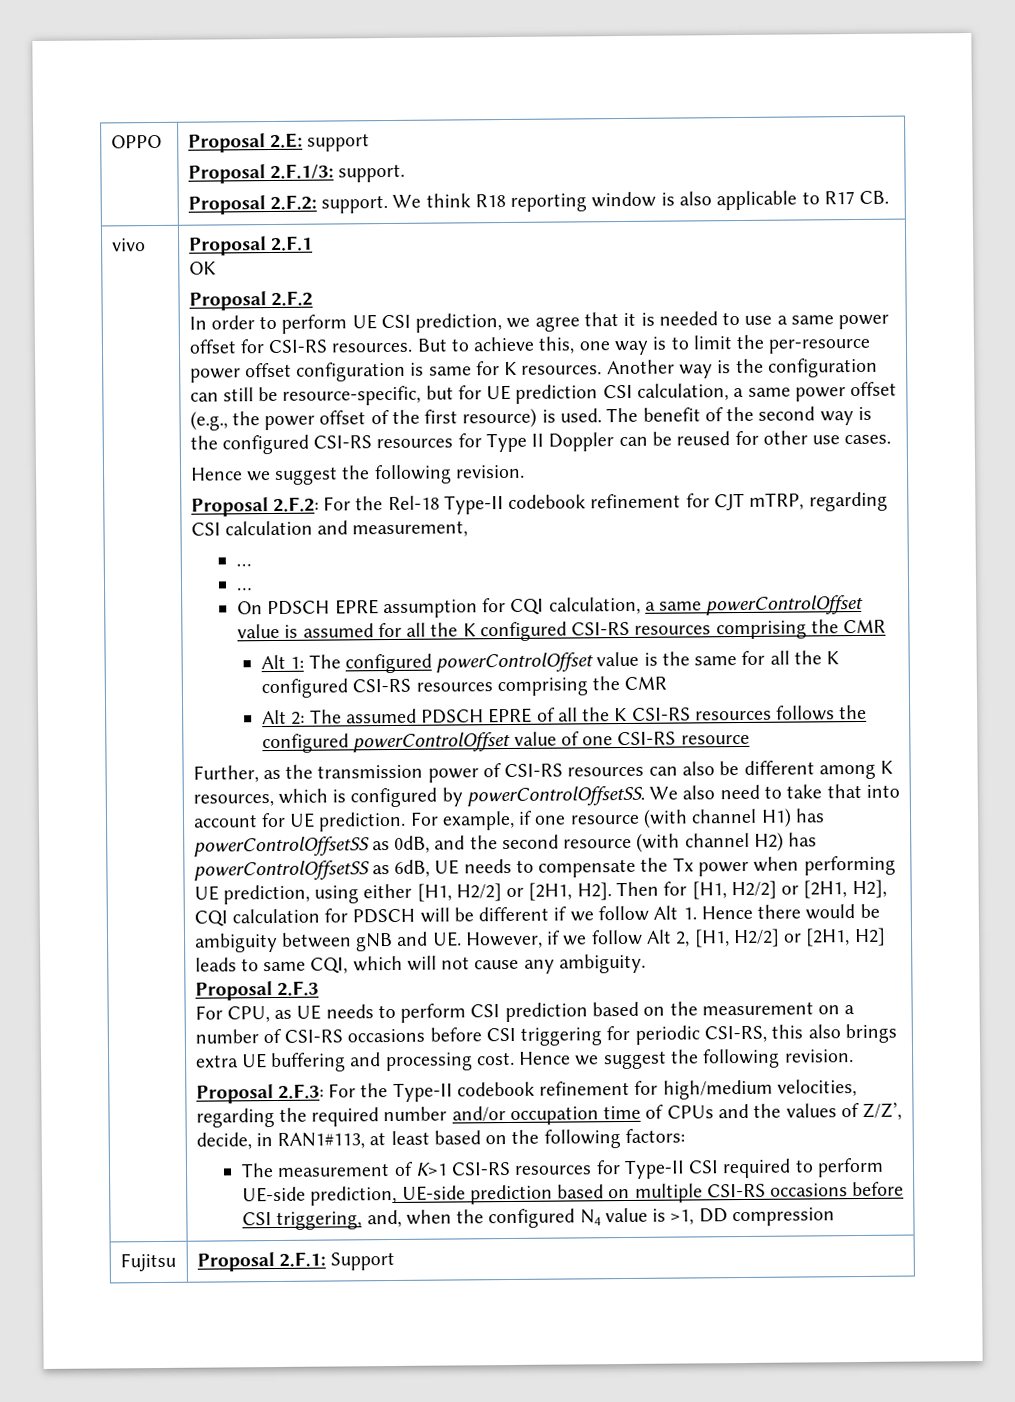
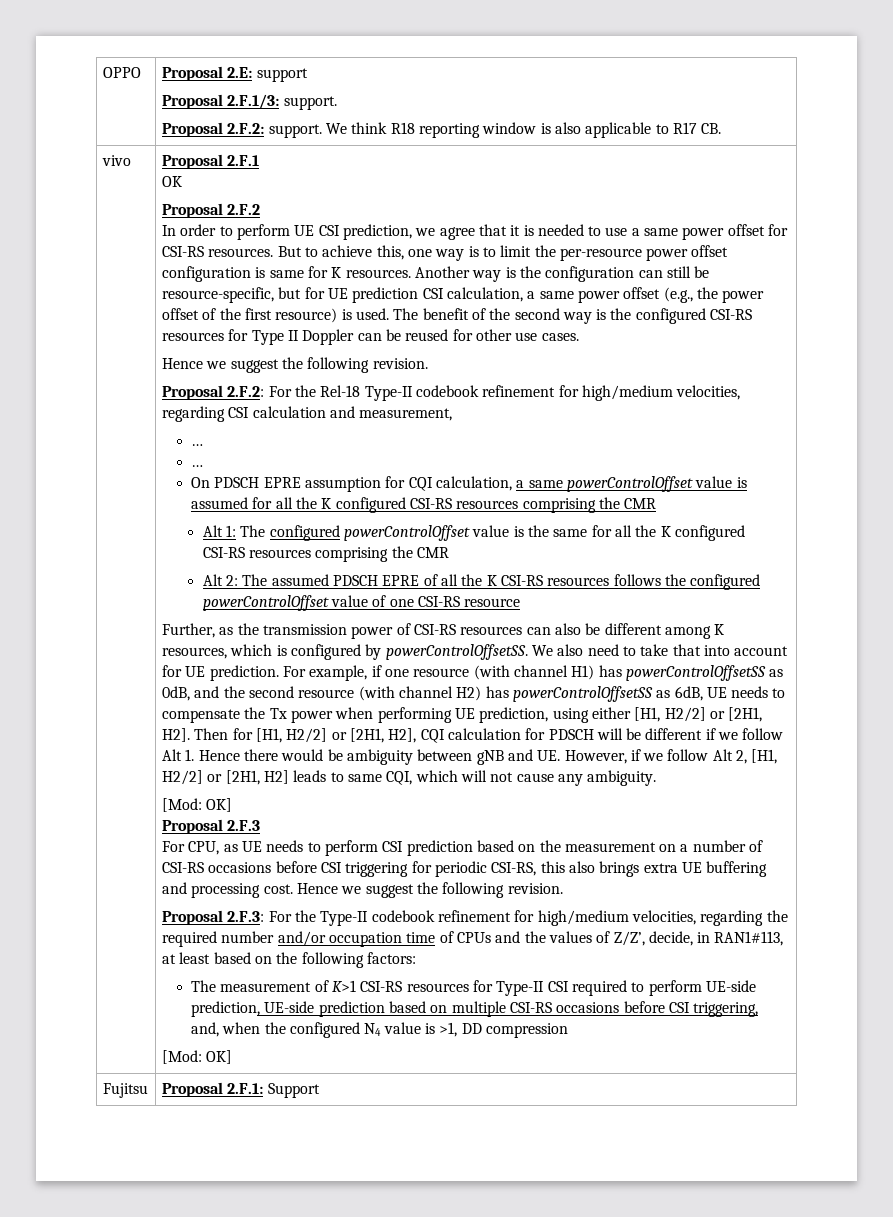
[713,492,805,512] CJT mTRP, -> [581,385,741,401] high/medium velocities,
(646, 963) none -> [161,798,233,812] // [Mod: OK]
(835, 1217) none -> [161,1050,233,1064] // [Mod: OK]

